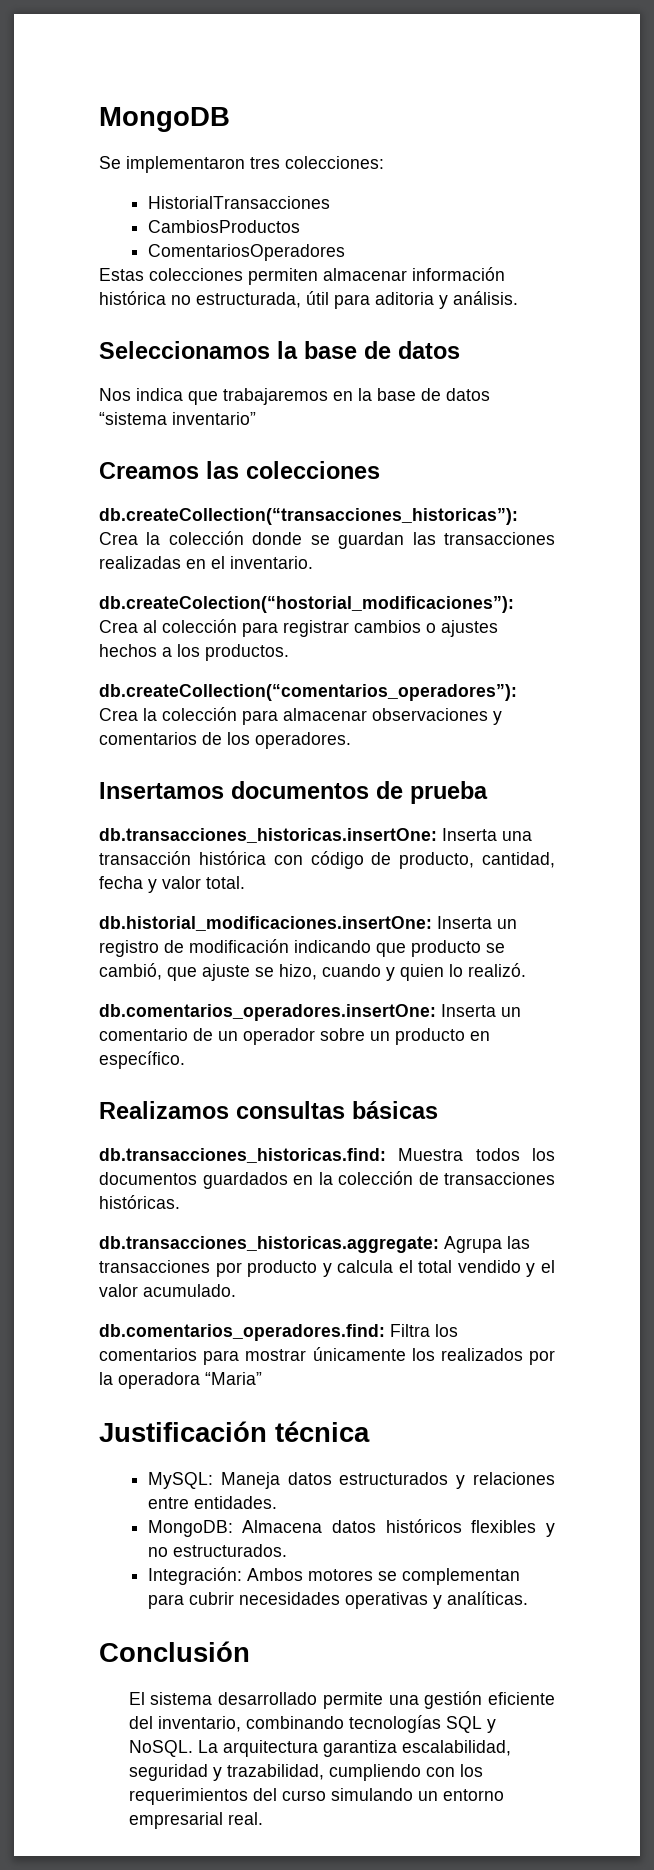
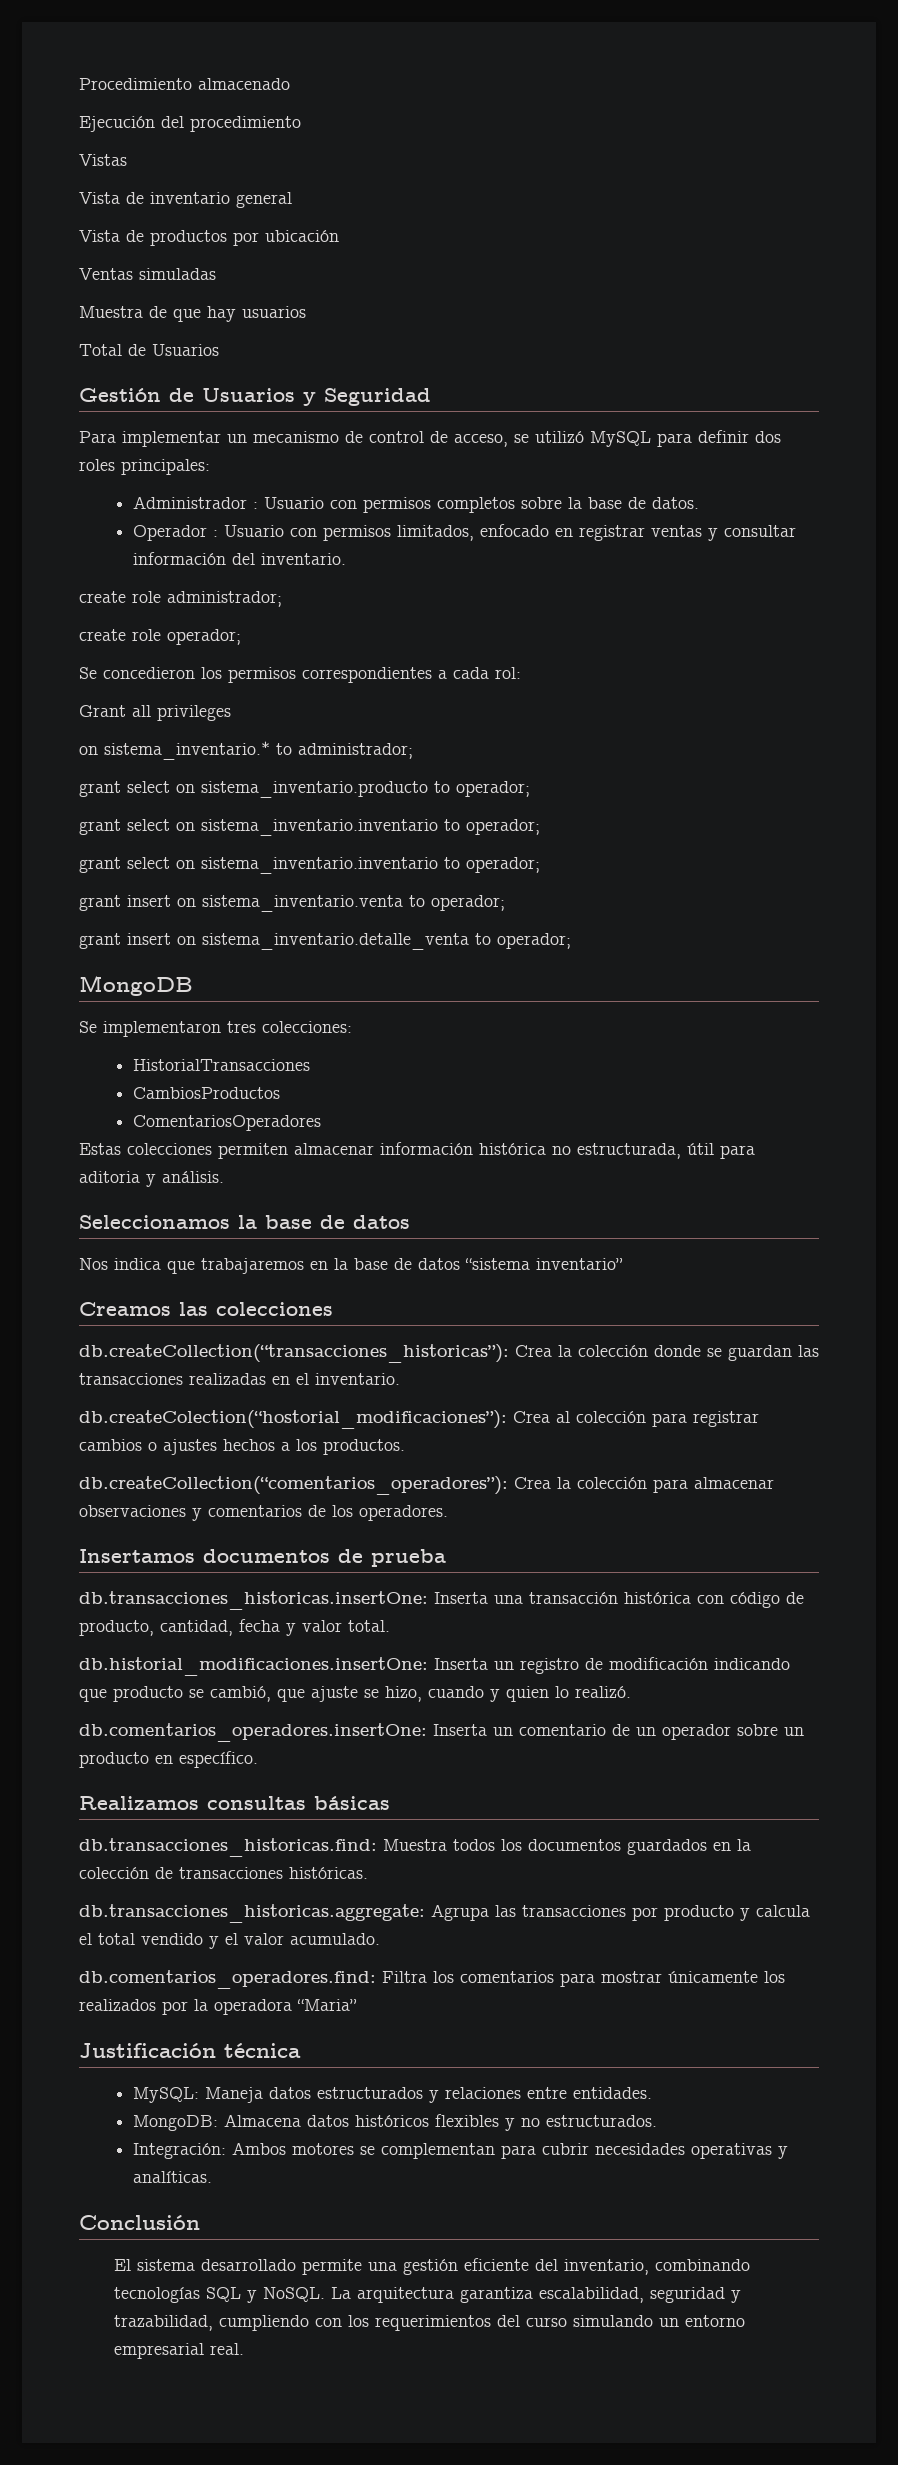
(99, 119) none -> [79,78,290,90] [79,116,301,132] [79,154,127,166] [79,192,292,208] [79,230,339,246] [79,268,216,280] [79,306,306,322] [79,344,219,356] [79,388,431,406] [79,430,781,447] [79,459,210,475] [133,496,700,513] [133,524,797,541] [133,552,347,565] [79,591,282,607] [79,629,241,645] [79,667,521,683] [79,705,231,721] [79,741,413,760] [79,781,530,798] [79,819,540,836] [79,857,540,874] [79,895,505,912] [79,933,571,950] Procedimiento almacenado // Ejecución del procedimiento // Vistas // Vista de inventario general // Vista de productos por ubicación // Ventas simuladas // Muestra de que hay usuarios // Total de Usuarios // Gestión de Usuarios y Seguridad // Para implementar un mecanismo de control de acceso, se utilizó MySQL para definir dos roles principales: // Administrador : Usuario con permisos completos sobre la base de datos. // Operador : Usuario con permisos limitados, enfocado en registrar ventas y consultar información del inventario. // create role administrador; // create role operador; // Se concedieron los permisos correspondientes a cada rol: // Grant all privileges // on sistema_inventario.* to administrador; // grant select on sistema_inventario.producto to operador; // grant select on sistema_inventario.inventario to operador; // grant select on sistema_inventario.inventario to operador; // grant insert on sistema_inventario.venta to operador; // grant insert on sistema_inventario.detalle_venta to operador; //

